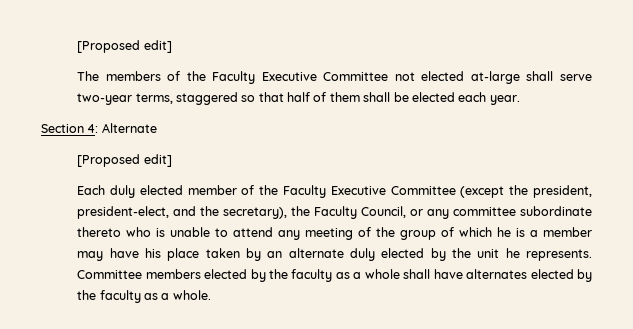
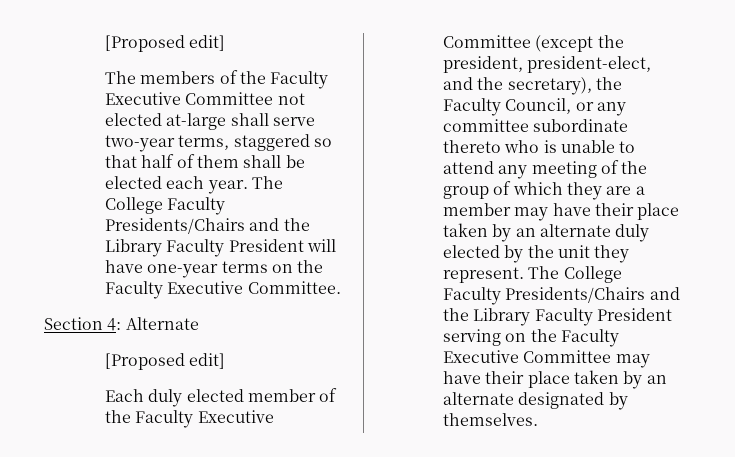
(520, 100) none -> [252,176,284,189] [105,197,226,215] [105,218,310,234] [105,239,337,257] [105,260,324,278] [105,281,341,299] The College Faculty Presidents/Chairs and the Library Faculty President will have one-year terms on the Faculty Executive Committee.
[497,227,526,237] he is -> [567,182,632,200] they are
[144,248,161,258] his -> [595,203,635,216] their
[505,248,593,261] [77,269,593,282] [77,290,211,303] he represents. Committee members elected by the faculty as a whole shall have alternates elected by the faculty as a whole. -> [594,245,630,263] [443,266,622,283] [443,287,680,305] [443,308,673,326] [443,329,620,347] [443,350,650,368] [443,370,667,389] [443,392,628,410] [443,413,539,426] they represent. The College Faculty Presidents/Chairs and the Library Faculty President serving on the Faculty Executive Committee may have their place taken by an alternate designated by themselves.

